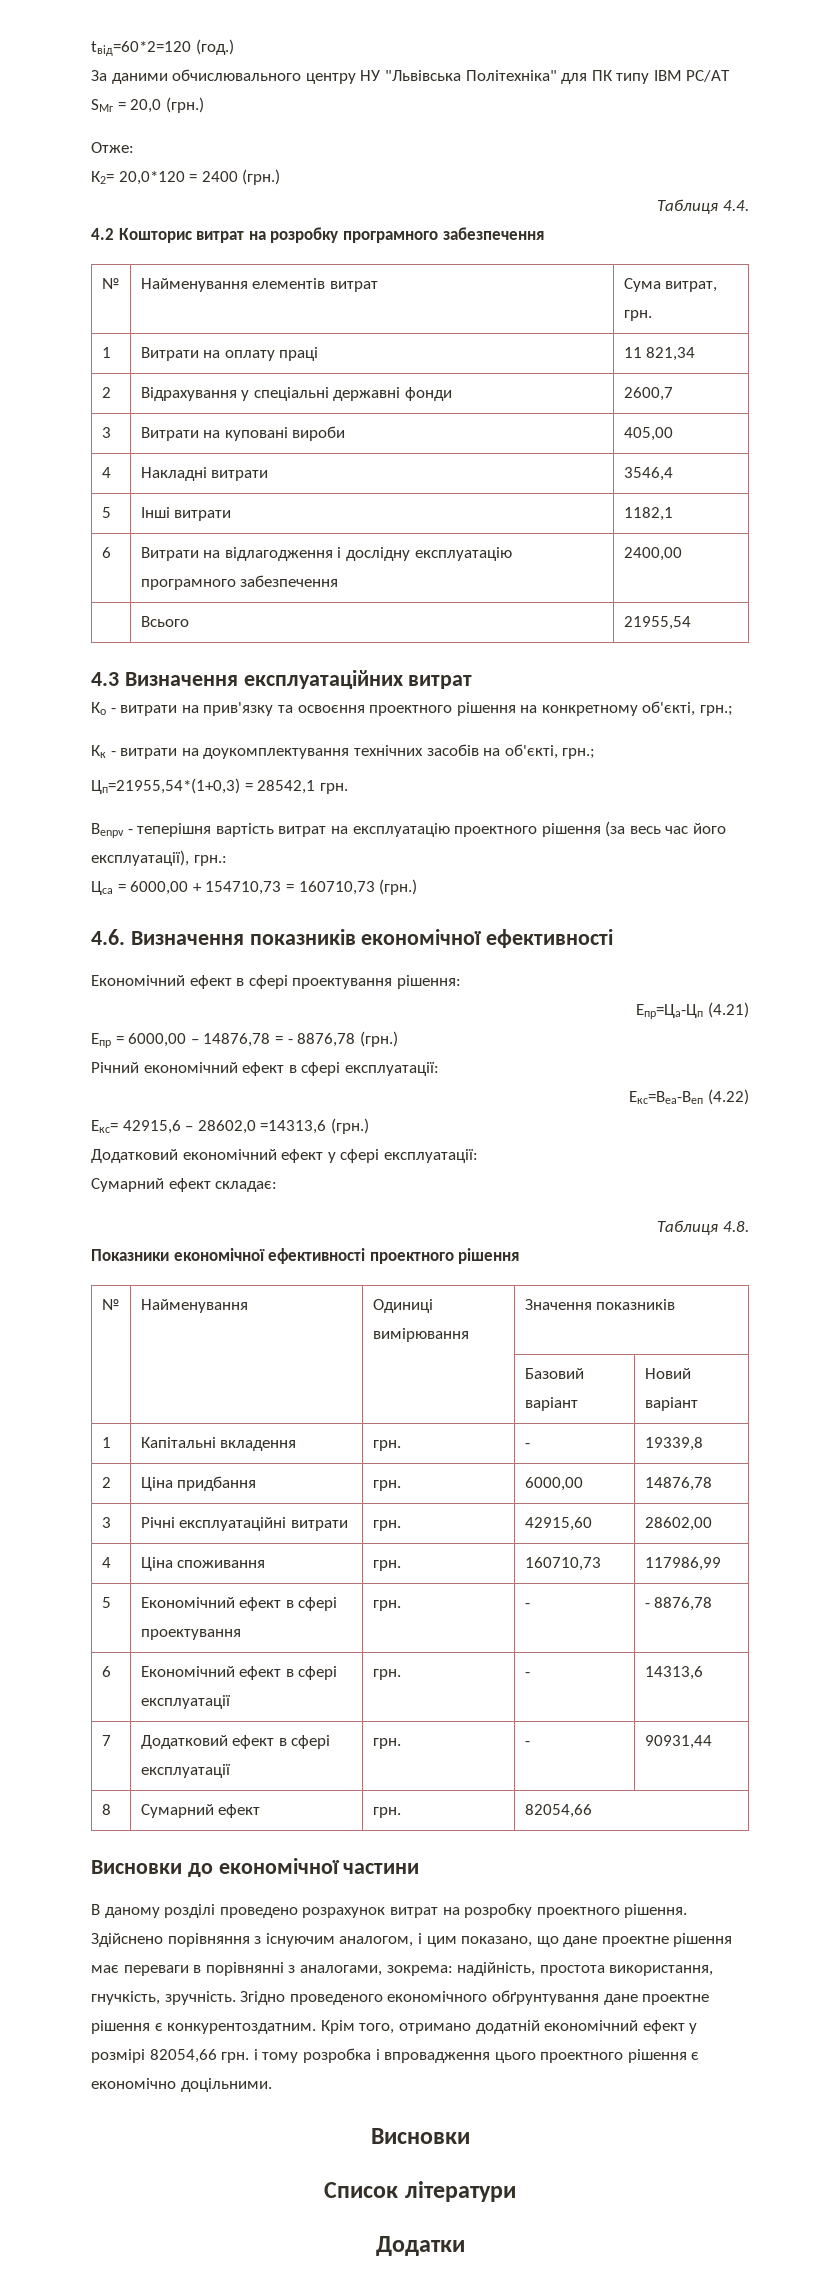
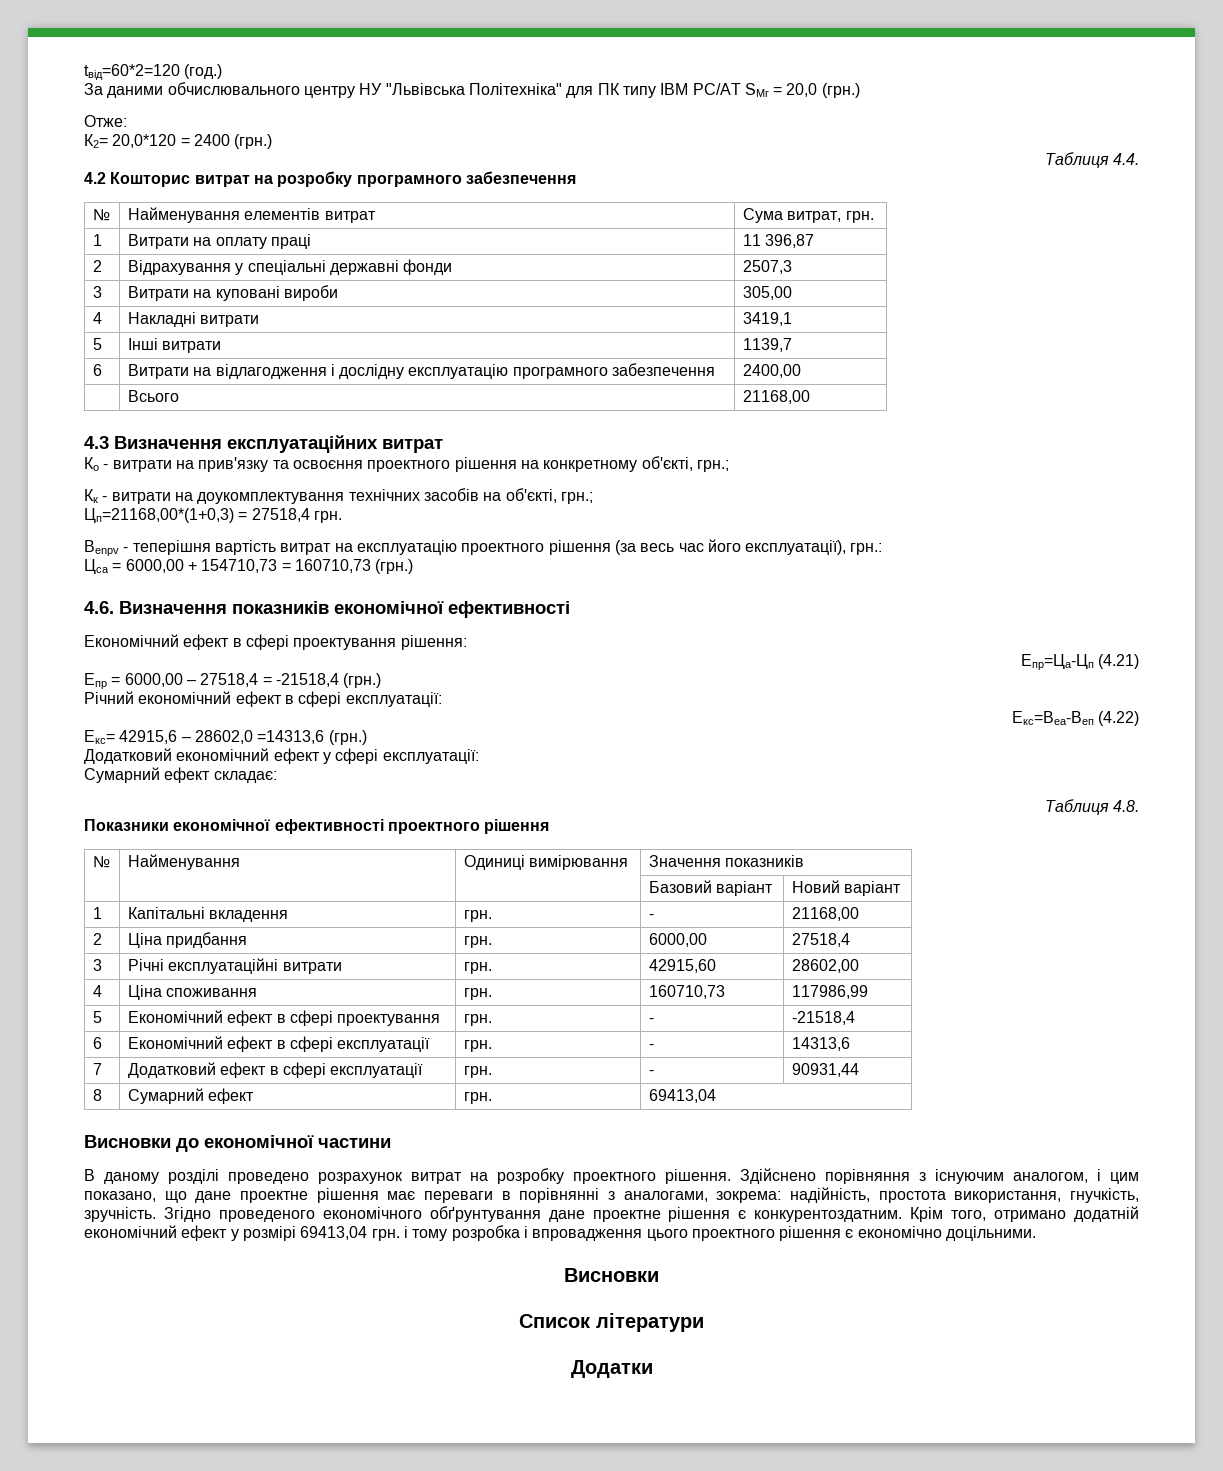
[646,347,696,361] 821,34 -> [765,234,815,248] 396,87
[623,387,673,401] 2600,7 -> [742,260,792,274] 2507,3
[623,427,673,441] 405,00 -> [742,286,792,300] 305,00
[623,467,673,481] 3546,4 -> [742,312,792,326] 3419,1
[623,507,673,521] 1182,1 -> [742,338,792,352] 1139,7
[623,616,691,630] 21955,54 -> [742,390,810,404] 21168,00
[91,778,316,794] Цп=21955,54*(1+0,3) = 28542,1 -> [84,508,310,523] Цп=21168,00*(1+0,3) = 27518,4
[203,1033,356,1047] 14876,78 = - 8876,78 -> [200,673,339,687] 27518,4 = -21518,4
[644,1437,703,1451] 19339,8 -> [791,907,859,921] 21168,00
[644,1477,712,1491] 14876,78 -> [791,933,850,947] 27518,4
[644,1597,713,1611] - 8876,78 -> [791,1011,855,1025] -21518,4
[524,1804,592,1818] 82054,66 -> [648,1089,716,1103] 69413,04
[149,2049,217,2063] 82054,66 -> [300,1226,368,1240] 69413,04

